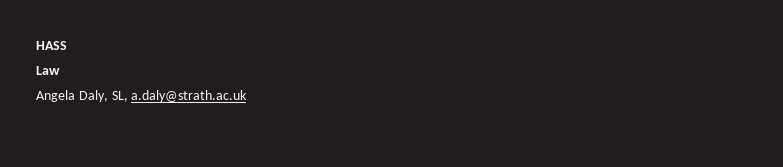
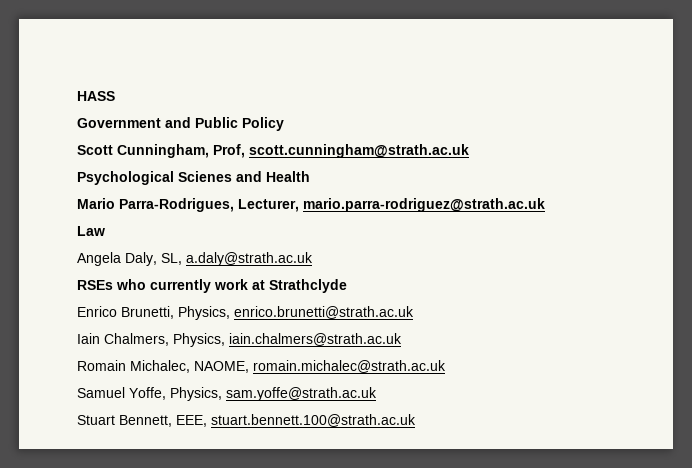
(67, 45) none -> [77,117,284,131] [77,144,469,158] [77,171,310,185] [77,198,545,212] // Government and Public Policy // Scott Cunningham, Prof, scott.cunningham@strath.ac.uk // Psychological Scienes and Health // Mario Parra-Rodrigues, Lecturer, mario.parra-rodriguez@strath.ac.uk
(248, 96) none -> [77,279,347,293] [77,306,414,320] [77,333,402,347] [77,360,446,373] [77,387,377,401] [77,414,416,427] // RSEs who currently work at Strathclyde // Enrico Brunetti, Physics, enrico.brunetti@strath.ac.uk // Iain Chalmers, Physics, iain.chalmers@strath.ac.uk // Romain Michalec, NAOME, romain.michalec@strath.ac.uk // Samuel Yoffe, Physics, sam.yoffe@strath.ac.uk // Stuart Bennett, EEE, stuart.bennett.100@strath.ac.uk

